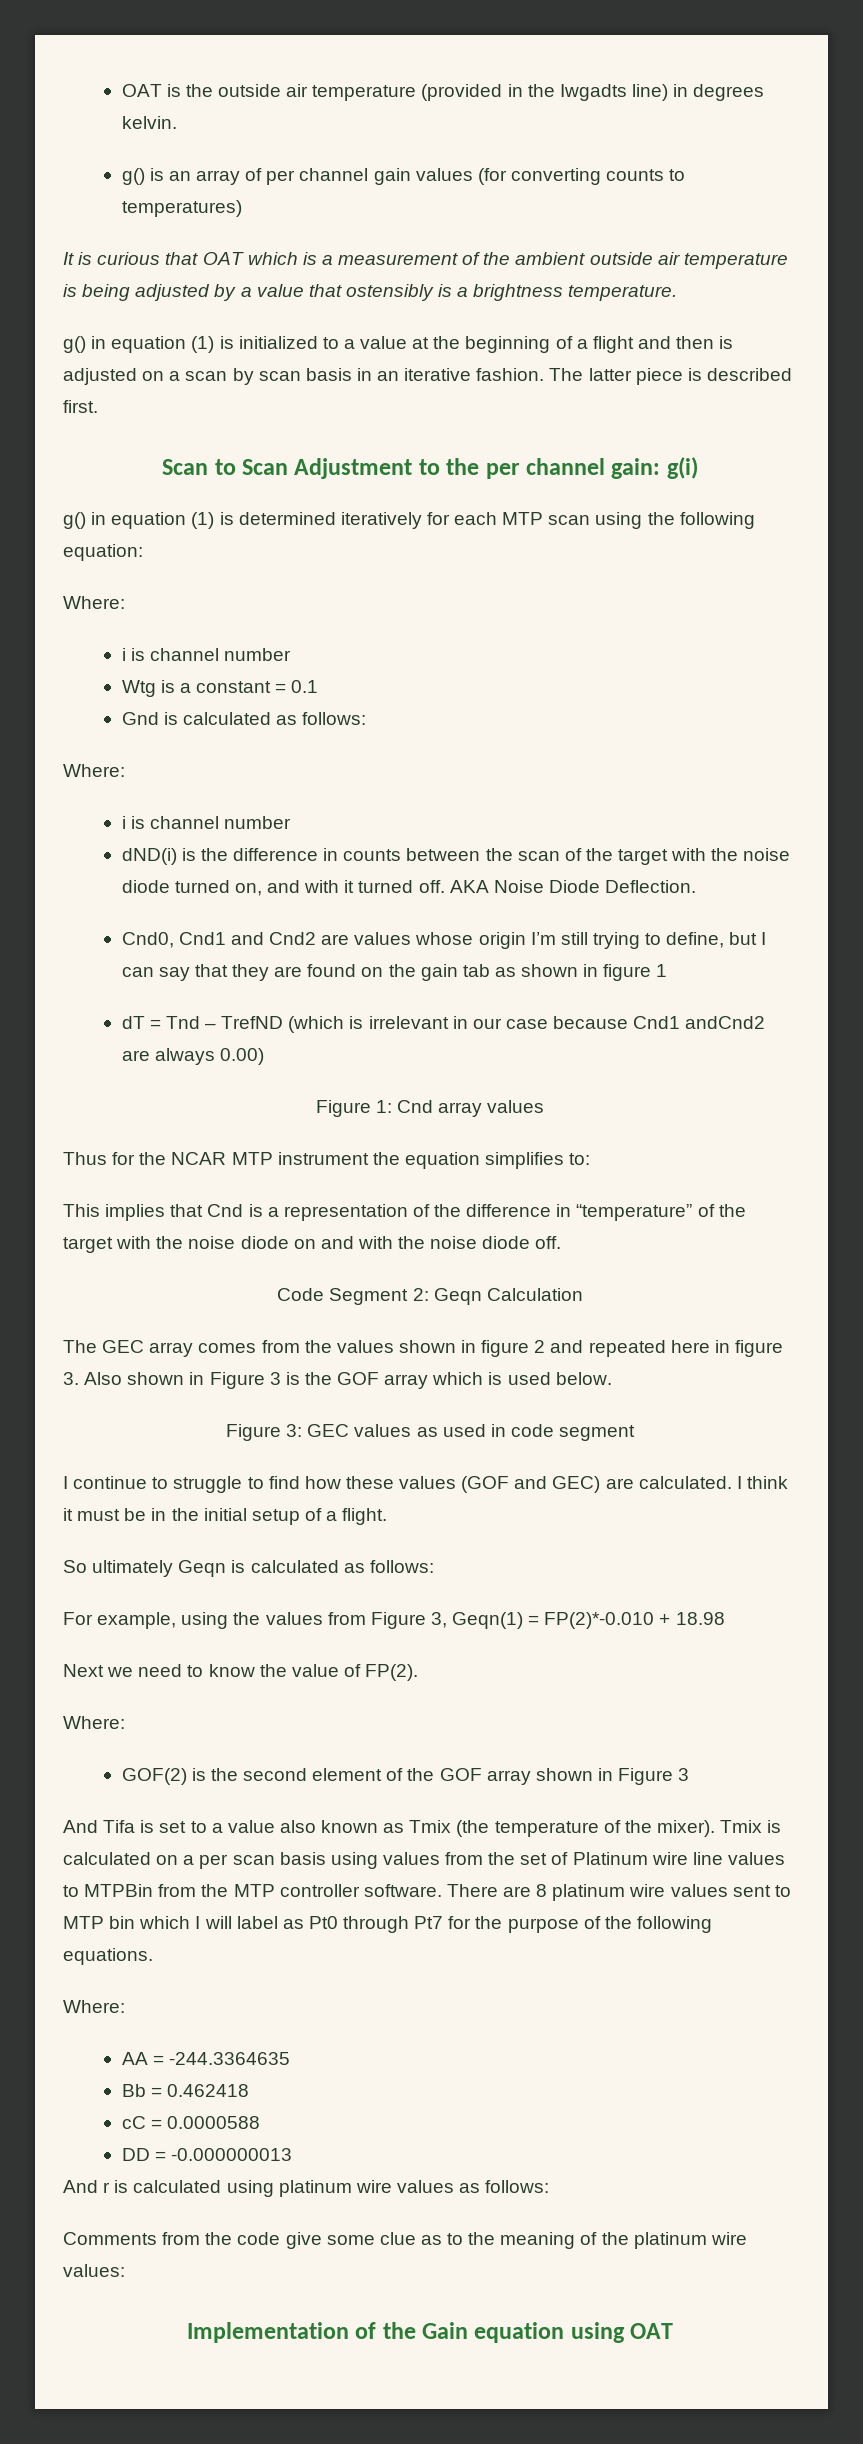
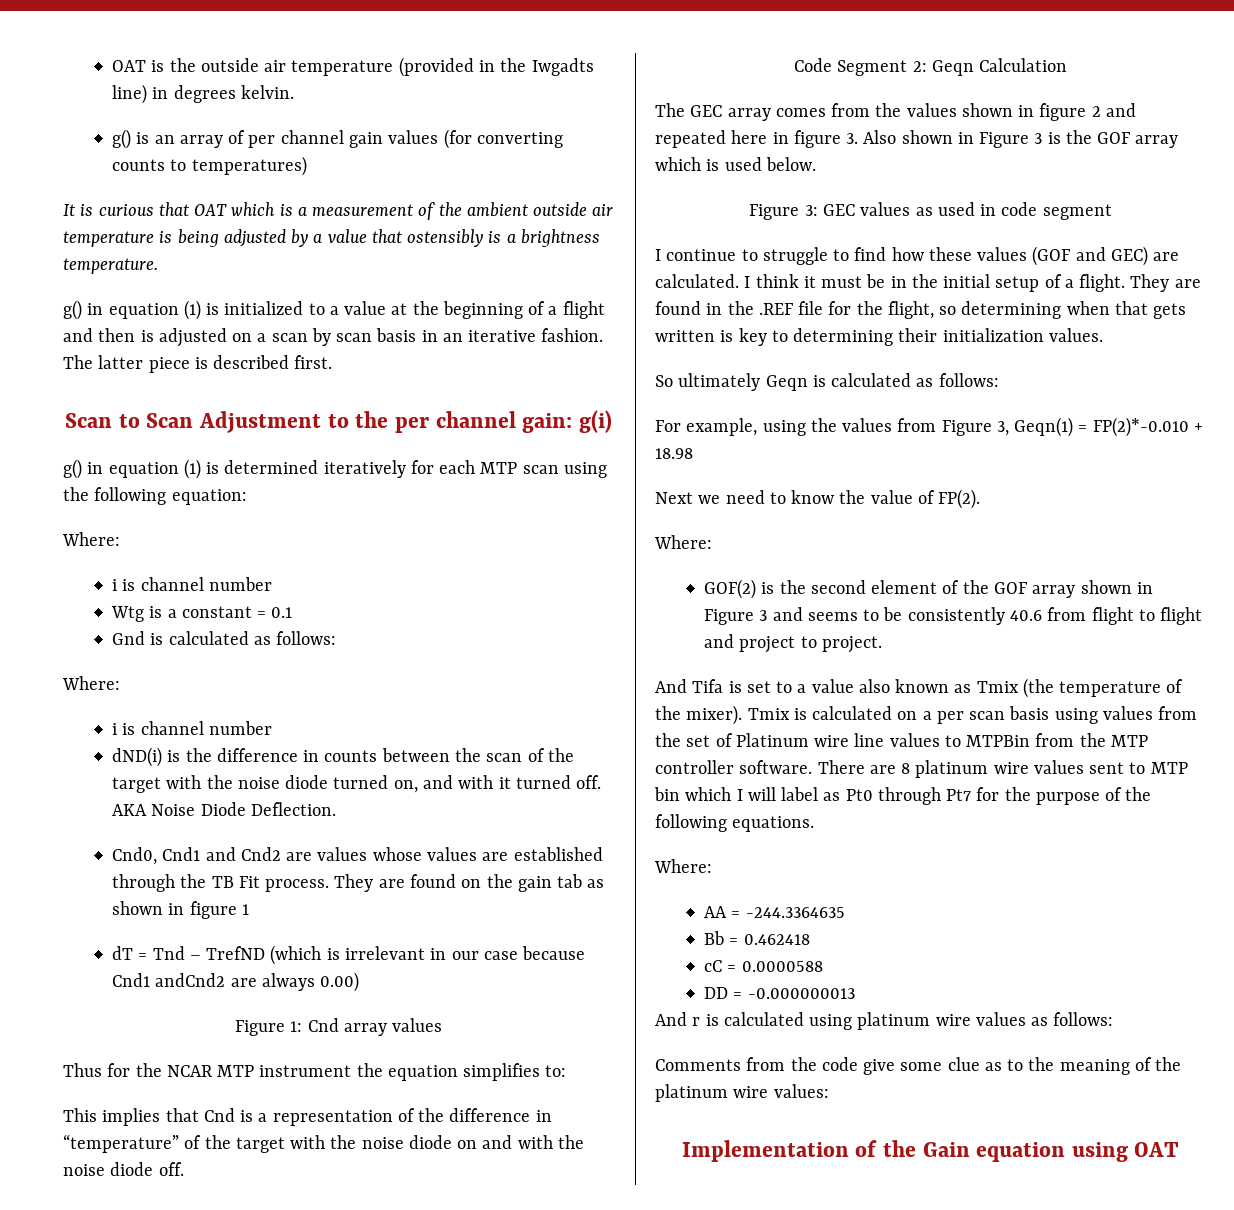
[478,932,767,949] [121,964,269,981] origin I’m still trying to define, but I can say that they -> [426,847,603,861] [112,874,374,892] values are established through the TB Fit process. They
(388, 1516) none -> [1130,274,1201,292] [655,301,1187,319] [655,328,1103,346] They are found in the .REF file for the flight, so determining when that gets written is key to determining their initialization values.
(690, 1774) none -> [772,607,1203,625] [704,634,882,653] and seems to be consistently 40.6 from flight to flight and project to project.

